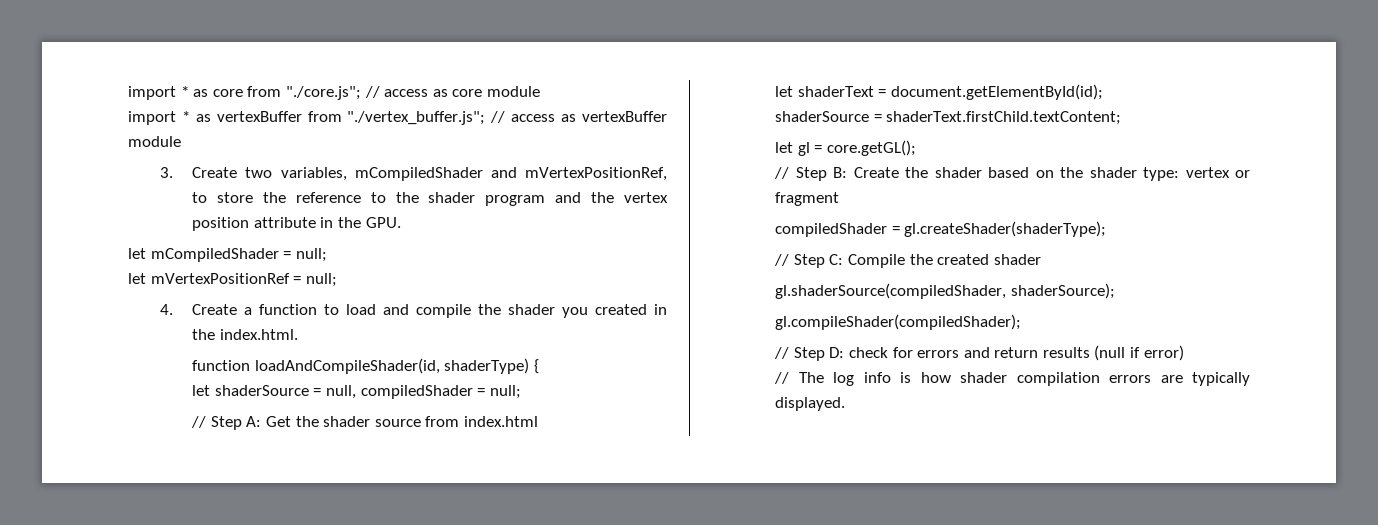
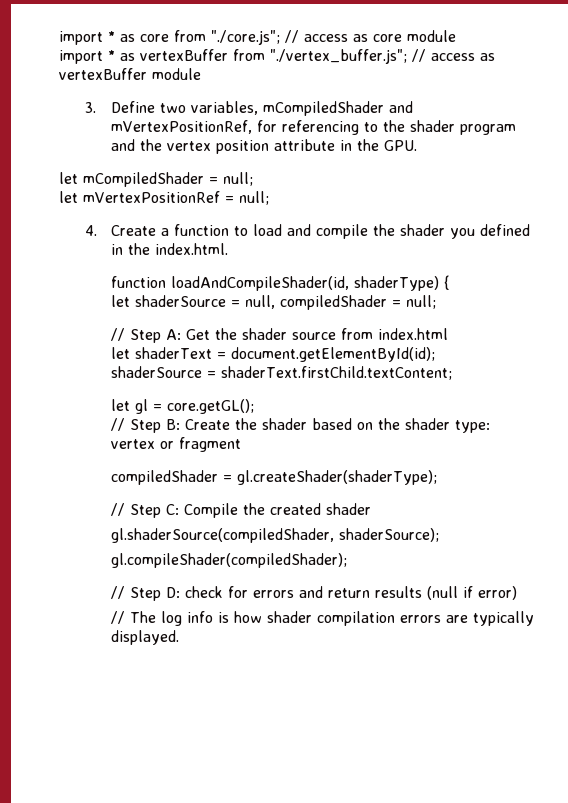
[192,167,238,178] Create -> [111,101,156,113] Define
[192,192,361,203] to store the reference -> [257,120,360,135] for referencing
[595,304,648,315] created -> [480,224,531,236] defined

